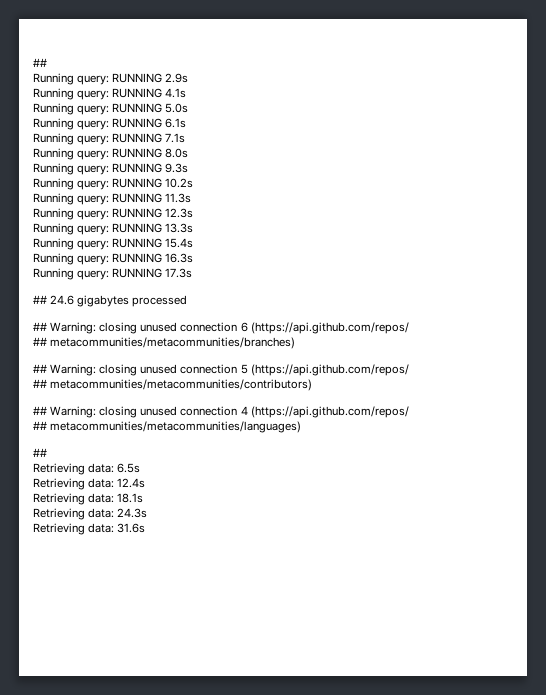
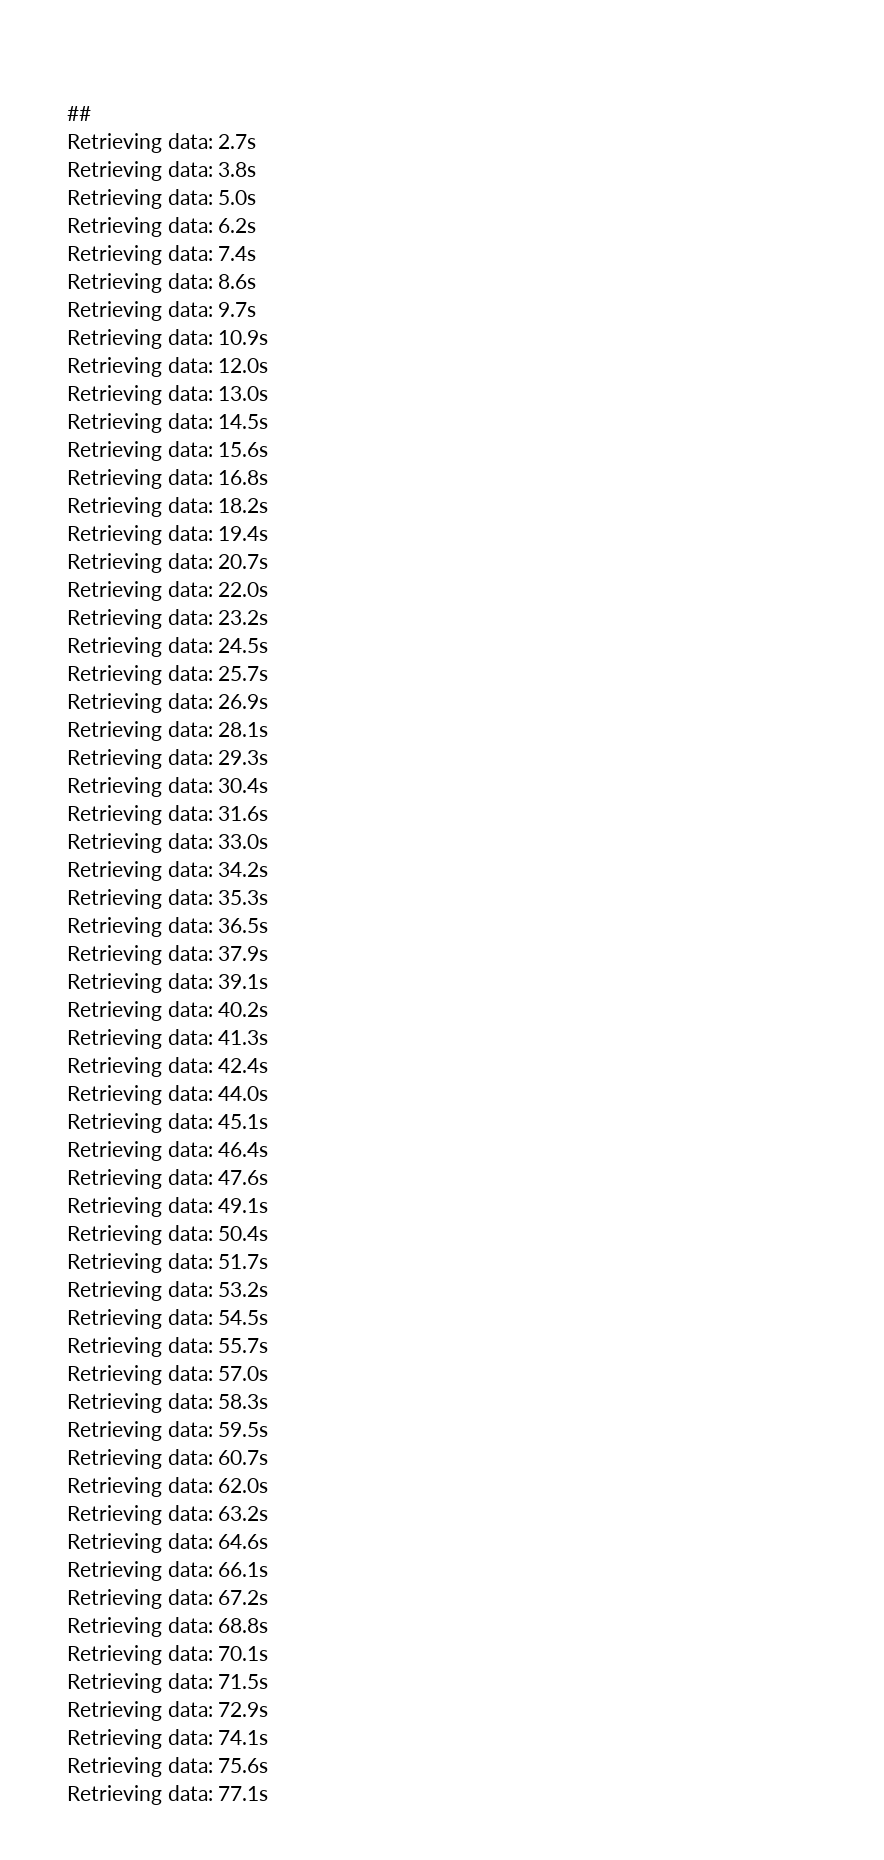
[33,58,47,67] [33,73,189,85] [33,88,187,100] [33,103,189,115] [33,118,187,130] [33,133,186,145] [33,148,189,160] [33,163,189,175] [33,178,194,190] [33,193,192,205] [33,208,194,220] [33,223,194,235] [33,238,194,250] [33,253,194,265] [33,268,193,280] [33,295,188,307] [33,322,409,334] [33,337,296,349] [33,364,409,376] [33,379,313,391] [33,406,409,418] [33,421,302,433] [33,448,47,457] [33,463,141,475] [33,478,146,490] [33,493,144,505] [33,508,148,520] [33,523,146,535] ## // Running query: RUNNING 2.9s // Running query: RUNNING 4.1s // Running query: RUNNING 5.0s // Running query: RUNNING 6.1s // Running query: RUNNING 7.1s // Running query: RUNNING 8.0s // Running query: RUNNING 9.3s // Running query: RUNNING 10.2s // Running query: RUNNING 11.3s // Running query: RUNNING 12.3s // Running query: RUNNING 13.3s // Running query: RUNNING 15.4s // Running query: RUNNING 16.3s // Running query: RUNNING 17.3s // ## 24.6 gigabytes processed // ## Warning: closing unused connection 6 (https://api.github.com/repos/ // ## metacommunities/metacommunities/branches) // ## Warning: closing unused connection 5 (https://api.github.com/repos/ // ## metacommunities/metacommunities/contributors) // ## Warning: closing unused connection 4 (https://api.github.com/repos/ // ## metacommunities/metacommunities/languages) // ## // Retrieving data: 6.5s // Retrieving data: 12.4s // Retrieving data: 18.1s // Retrieving data: 24.3s // Retrieving data: 31.6s -> [67,106,91,121] [67,133,257,153] [67,161,257,181] [67,189,257,209] [67,217,257,237] [67,245,257,265] [67,273,257,293] [67,301,257,321] [67,329,269,349] [67,357,269,377] [67,385,269,405] [67,413,269,433] [67,441,269,461] [67,469,269,489] [67,497,269,517] [67,525,269,545] [67,553,269,573] [67,581,269,601] [67,609,269,629] [67,637,269,657] [67,665,269,685] [67,693,269,713] [67,721,269,741] [67,749,269,769] [67,777,269,797] [67,805,269,825] [67,833,269,853] [67,861,269,881] [67,889,269,909] [67,917,269,937] [67,945,269,965] [67,973,269,993] [67,1001,269,1021] [67,1029,269,1049] [67,1057,269,1077] [67,1085,269,1105] [67,1113,269,1133] [67,1141,269,1161] [67,1169,269,1189] [67,1197,269,1217] [67,1225,269,1245] [67,1253,269,1273] [67,1281,269,1301] [67,1309,269,1329] [67,1337,269,1357] [67,1365,269,1385] [67,1393,269,1413] [67,1421,269,1441] [67,1449,269,1469] [67,1477,269,1497] [67,1505,269,1525] [67,1533,269,1553] [67,1561,269,1581] [67,1589,269,1609] [67,1617,269,1637] [67,1645,269,1665] [67,1673,269,1693] [67,1701,269,1721] [67,1729,269,1749] [67,1757,269,1777] [67,1785,269,1805] ## // Retrieving data: 2.7s // Retrieving data: 3.8s // Retrieving data: 5.0s // Retrieving data: 6.2s // Retrieving data: 7.4s // Retrieving data: 8.6s // Retrieving data: 9.7s // Retrieving data: 10.9s // Retrieving data: 12.0s // Retrieving data: 13.0s // Retrieving data: 14.5s // Retrieving data: 15.6s // Retrieving data: 16.8s // Retrieving data: 18.2s // Retrieving data: 19.4s // Retrieving data: 20.7s // Retrieving data: 22.0s // Retrieving data: 23.2s // Retrieving data: 24.5s // Retrieving data: 25.7s // Retrieving data: 26.9s // Retrieving data: 28.1s // Retrieving data: 29.3s // Retrieving data: 30.4s // Retrieving data: 31.6s // Retrieving data: 33.0s // Retrieving data: 34.2s // Retrieving data: 35.3s // Retrieving data: 36.5s // Retrieving data: 37.9s // Retrieving data: 39.1s // Retrieving data: 40.2s // Retrieving data: 41.3s // Retrieving data: 42.4s // Retrieving data: 44.0s // Retrieving data: 45.1s // Retrieving data: 46.4s // Retrieving data: 47.6s // Retrieving data: 49.1s // Retrieving data: 50.4s // Retrieving data: 51.7s // Retrieving data: 53.2s // Retrieving data: 54.5s // Retrieving data: 55.7s // Retrieving data: 57.0s // Retrieving data: 58.3s // Retrieving data: 59.5s // Retrieving data: 60.7s // Retrieving data: 62.0s // Retrieving data: 63.2s // Retrieving data: 64.6s // Retrieving data: 66.1s // Retrieving data: 67.2s // Retrieving data: 68.8s // Retrieving data: 70.1s // Retrieving data: 71.5s // Retrieving data: 72.9s // Retrieving data: 74.1s // Retrieving data: 75.6s // Retrieving data: 77.1s

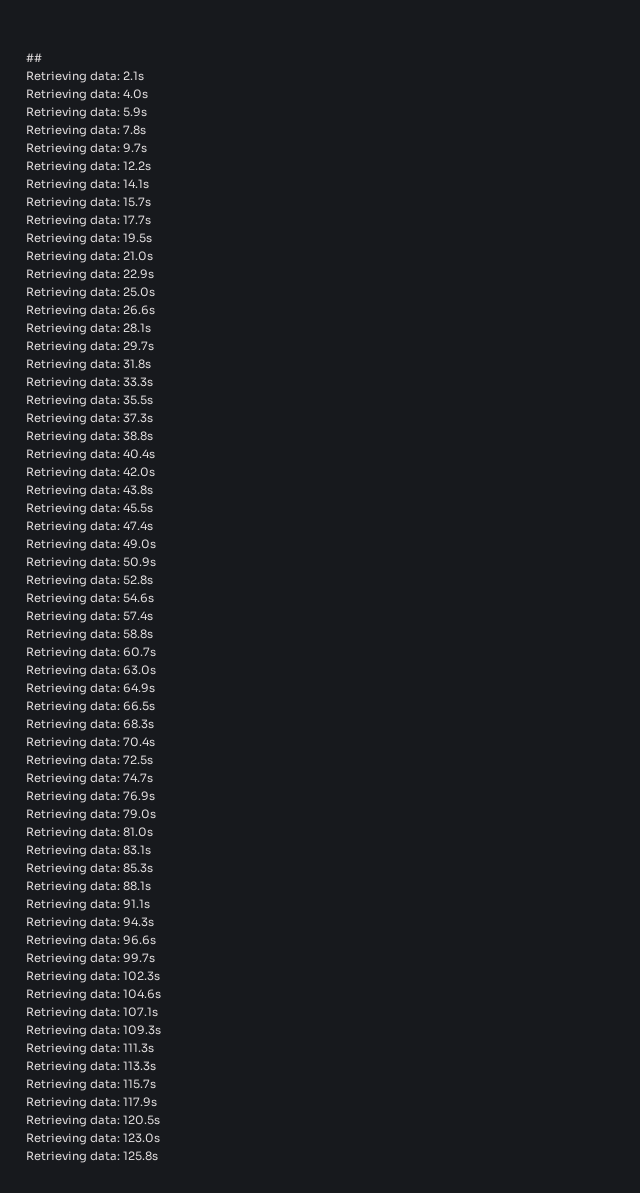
[218,134,257,149] [67,161,257,181] [67,189,257,209] [67,217,257,237] [67,245,257,265] [67,273,257,293] 2.7s // Retrieving data: 3.8s // Retrieving data: 5.0s // Retrieving data: 6.2s // Retrieving data: 7.4s // Retrieving data: 8.6s -> [123,71,145,81] [26,89,149,101] [26,107,148,119] [26,125,147,137] 2.1s // Retrieving data: 4.0s // Retrieving data: 5.9s // Retrieving data: 7.8s
[218,330,269,345] [67,357,269,377] [67,385,269,405] [67,413,269,433] [67,441,269,461] [67,469,269,489] [67,497,269,517] [67,525,269,545] [67,553,269,573] [67,581,269,601] [67,609,269,629] [67,637,269,657] [67,665,269,685] [67,693,269,713] 10.9s // Retrieving data: 12.0s // Retrieving data: 13.0s // Retrieving data: 14.5s // Retrieving data: 15.6s // Retrieving data: 16.8s // Retrieving data: 18.2s // Retrieving data: 19.4s // Retrieving data: 20.7s // Retrieving data: 22.0s // Retrieving data: 23.2s // Retrieving data: 24.5s // Retrieving data: 25.7s // Retrieving data: 26.9s -> [123,161,152,171] [26,179,150,191] [26,197,152,209] [26,215,152,227] [26,233,153,245] [26,251,154,263] [26,269,155,281] [26,287,156,299] [26,305,156,317] 12.2s // Retrieving data: 14.1s // Retrieving data: 15.7s // Retrieving data: 17.7s // Retrieving data: 19.5s // Retrieving data: 21.0s // Retrieving data: 22.9s // Retrieving data: 25.0s // Retrieving data: 26.6s
[218,750,269,765] [67,777,269,797] [67,805,269,825] [67,833,269,853] [67,861,269,881] [67,889,269,909] [67,917,269,937] [67,945,269,965] [67,973,269,993] [67,1001,269,1021] [67,1029,269,1049] [67,1057,269,1077] [67,1085,269,1105] [67,1113,269,1133] [67,1141,269,1161] [67,1169,269,1189] [67,1197,269,1217] [67,1225,269,1245] [67,1253,269,1273] [67,1281,269,1301] [67,1309,269,1329] [67,1337,269,1357] [67,1365,269,1385] [67,1393,269,1413] [67,1421,269,1441] 29.3s // Retrieving data: 30.4s // Retrieving data: 31.6s // Retrieving data: 33.0s // Retrieving data: 34.2s // Retrieving data: 35.3s // Retrieving data: 36.5s // Retrieving data: 37.9s // Retrieving data: 39.1s // Retrieving data: 40.2s // Retrieving data: 41.3s // Retrieving data: 42.4s // Retrieving data: 44.0s // Retrieving data: 45.1s // Retrieving data: 46.4s // Retrieving data: 47.6s // Retrieving data: 49.1s // Retrieving data: 50.4s // Retrieving data: 51.7s // Retrieving data: 53.2s // Retrieving data: 54.5s // Retrieving data: 55.7s // Retrieving data: 57.0s // Retrieving data: 58.3s // Retrieving data: 59.5s -> [123,341,155,351] [26,359,152,371] [26,377,154,389] [26,395,154,407] [26,413,154,425] [26,431,154,443] [26,449,156,461] [26,467,156,479] [26,485,154,497] [26,503,154,515] [26,521,154,533] [26,539,157,551] [26,557,157,569] [26,575,154,587] [26,593,155,605] [26,611,154,623] [26,629,154,641] 29.7s // Retrieving data: 31.8s // Retrieving data: 33.3s // Retrieving data: 35.5s // Retrieving data: 37.3s // Retrieving data: 38.8s // Retrieving data: 40.4s // Retrieving data: 42.0s // Retrieving data: 43.8s // Retrieving data: 45.5s // Retrieving data: 47.4s // Retrieving data: 49.0s // Retrieving data: 50.9s // Retrieving data: 52.8s // Retrieving data: 54.6s // Retrieving data: 57.4s // Retrieving data: 58.8s
[218,1478,269,1493] [67,1505,269,1525] [67,1533,269,1553] [67,1561,269,1581] [67,1589,269,1609] [67,1617,269,1637] [67,1645,269,1665] [67,1673,269,1693] [67,1701,269,1721] [67,1729,269,1749] [67,1757,269,1777] [67,1785,269,1805] 62.0s // Retrieving data: 63.2s // Retrieving data: 64.6s // Retrieving data: 66.1s // Retrieving data: 67.2s // Retrieving data: 68.8s // Retrieving data: 70.1s // Retrieving data: 71.5s // Retrieving data: 72.9s // Retrieving data: 74.1s // Retrieving data: 75.6s // Retrieving data: 77.1s -> [123,665,157,675] [26,683,156,695] [26,701,156,713] [26,719,155,731] [26,737,156,749] [26,755,154,767] [26,773,154,785] [26,791,156,803] [26,809,157,821] [26,827,154,839] [26,845,152,857] [26,863,154,875] [26,881,152,893] [26,899,151,911] [26,917,155,929] [26,935,157,947] [26,953,156,965] [26,971,161,983] [26,989,162,1001] [26,1007,159,1019] [26,1025,162,1037] [26,1043,155,1055] [26,1061,157,1073] [26,1079,157,1091] [26,1097,158,1109] [26,1115,161,1127] [26,1133,161,1145] [26,1151,159,1163] 63.0s // Retrieving data: 64.9s // Retrieving data: 66.5s // Retrieving data: 68.3s // Retrieving data: 70.4s // Retrieving data: 72.5s // Retrieving data: 74.7s // Retrieving data: 76.9s // Retrieving data: 79.0s // Retrieving data: 81.0s // Retrieving data: 83.1s // Retrieving data: 85.3s // Retrieving data: 88.1s // Retrieving data: 91.1s // Retrieving data: 94.3s // Retrieving data: 96.6s // Retrieving data: 99.7s // Retrieving data: 102.3s // Retrieving data: 104.6s // Retrieving data: 107.1s // Retrieving data: 109.3s // Retrieving data: 111.3s // Retrieving data: 113.3s // Retrieving data: 115.7s // Retrieving data: 117.9s // Retrieving data: 120.5s // Retrieving data: 123.0s // Retrieving data: 125.8s

